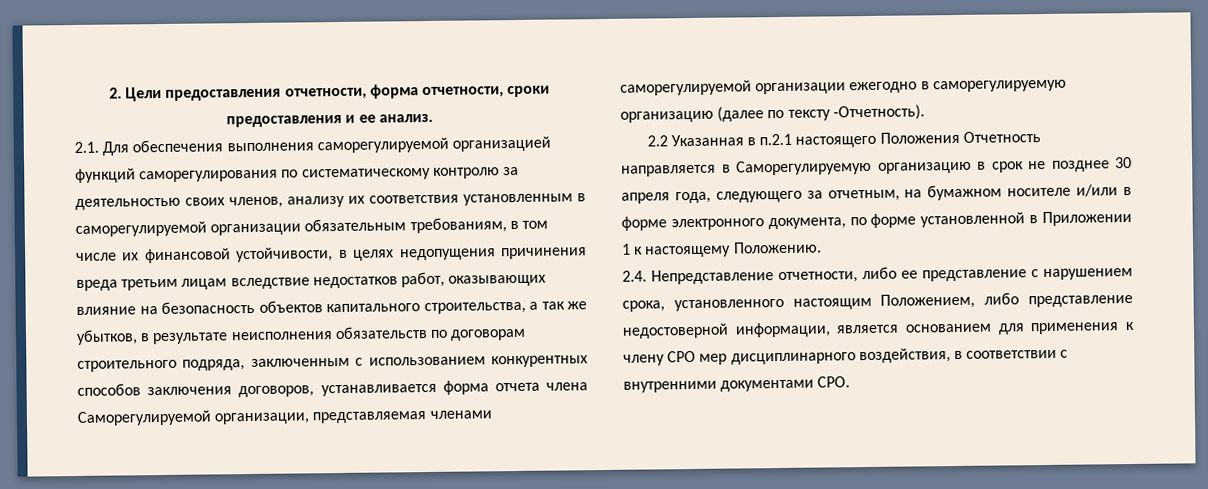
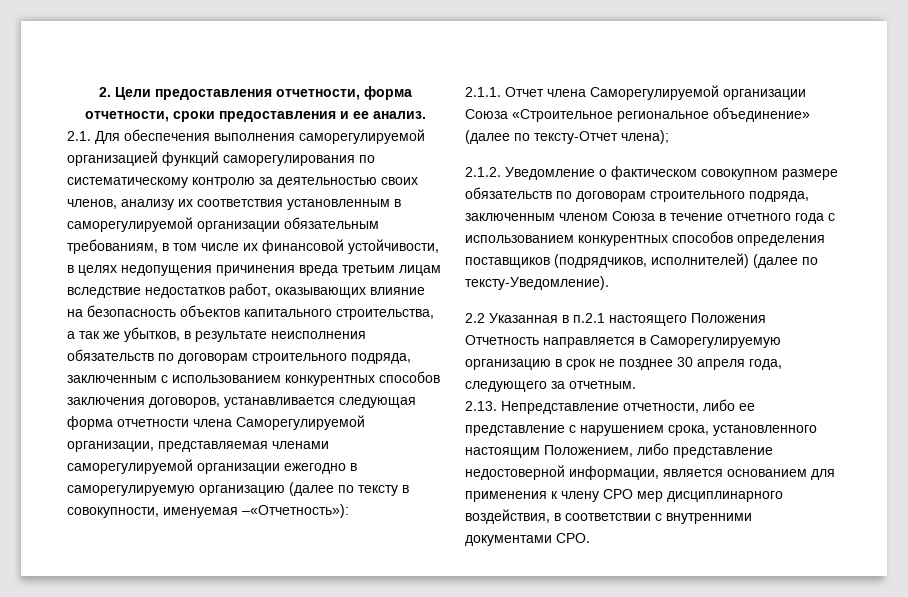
[442,380,540,395] форма отчета -> [339,397,416,408] [67,416,189,430] следующая форма отчетности
[832,104,925,121] -Отчетность). -> [402,485,409,493] [67,504,349,518] [465,85,806,100] [465,107,810,122] [465,130,669,144] [465,166,838,180] [465,187,809,202] [465,211,835,224] [465,231,825,246] [465,253,818,268] [465,276,609,290] в совокупности, именуемая –«Отчетность»): // 2.1.1. Отчет члена Саморегулируемой организации Союза «Строительное региональное объединение» (далее по тексту-Отчет члена); // 2.1.2. Уведомление о фактическом совокупном размере обязательств по договорам строительного подряда, заключенным членом Союза в течение отчетного года с использованием конкурентных способов определения поставщиков (подрядчиков, исполнителей) (далее по тексту-Уведомление).
[827,184,1132,202] [621,211,1132,231] [621,241,822,258] [622,270,647,282] отчетным, на бумажном носителе и/или в форме электронного документа, по форме установленной в Приложении 1 к настоящему Положению. // 2.4. -> [569,381,636,389] [465,401,497,411] отчетным. // 2.13.

